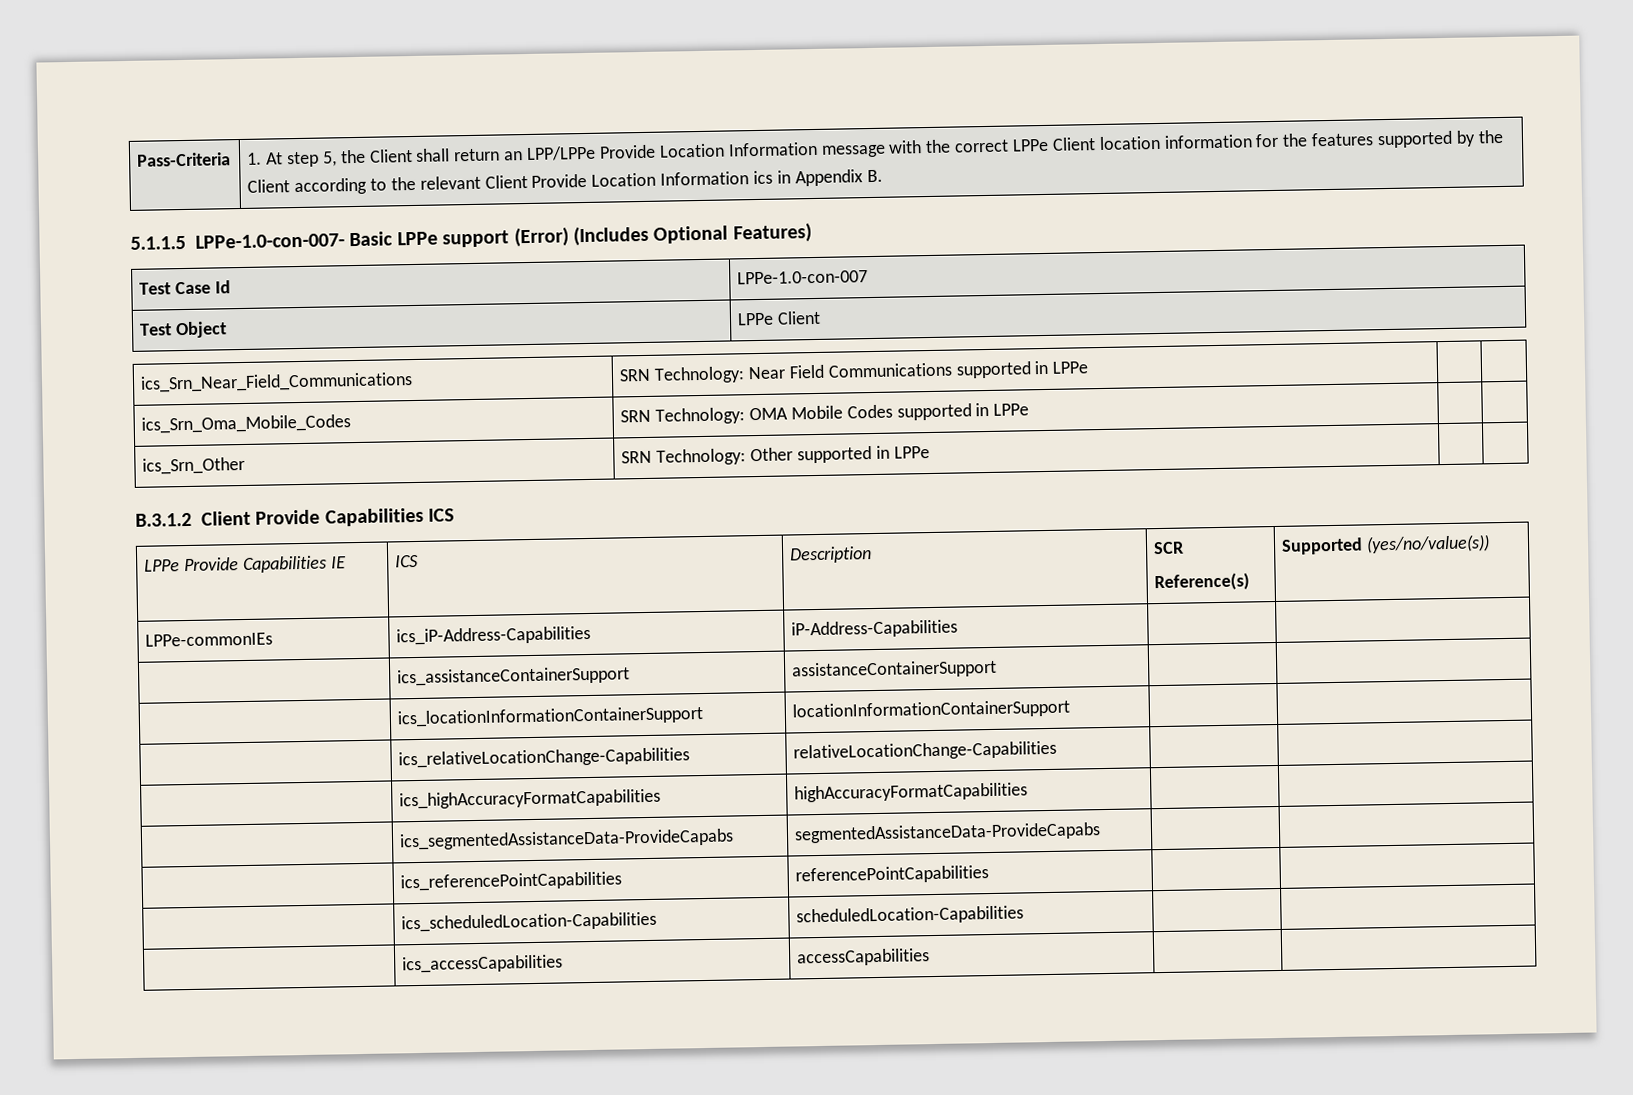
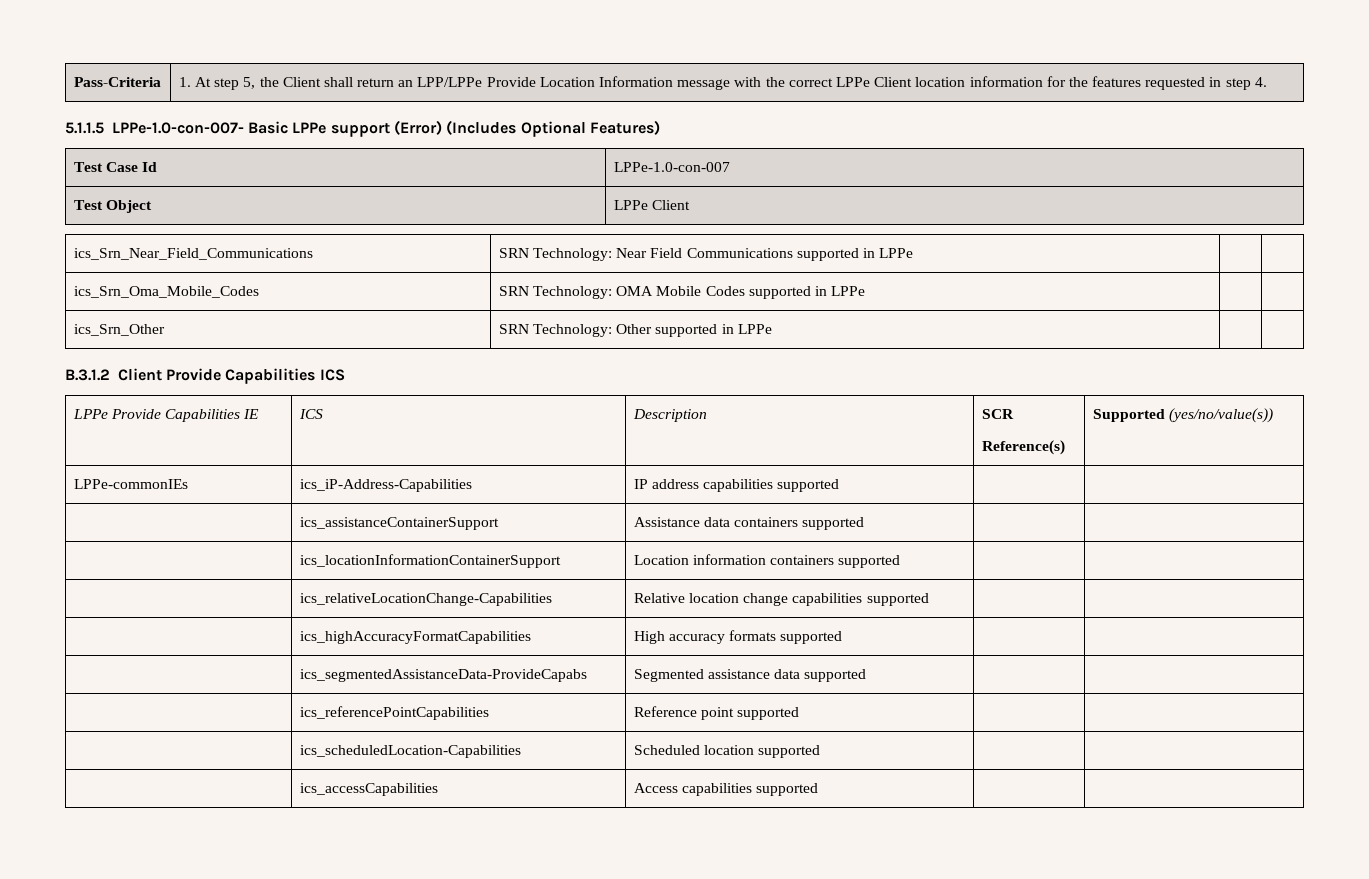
[1376,129,1504,149] [247,169,883,196] supported by the Client according to the relevant Client Provide Location Information ics in Appendix B. -> [1145,77,1267,90] requested in step 4.
[791,619,959,639] [397,666,631,687] [792,659,998,680] [397,705,705,728] [792,699,1071,721] [398,747,691,769] [793,740,1058,762] [399,788,662,810] [794,782,1029,803] [399,828,735,851] [794,822,1102,844] [400,871,623,892] [795,865,990,885] [401,911,658,933] [796,905,1025,926] [402,954,564,974] [797,948,931,967] iP-Address-Capabilities | | // | ics_assistanceContainerSupport | assistanceContainerSupport | | // | ics_locationInformationContainerSupport | locationInformationContainerSupport | | // | ics_relativeLocationChange-Capabilities | relativeLocationChange-Capabilities | | // | ics_highAccuracyFormatCapabilities | highAccuracyFormatCapabilities | | // | ics_segmentedAssistanceData-ProvideCapabs | segmentedAssistanceData-ProvideCapabs | | // | ics_referencePointCapabilities | referencePointCapabilities | | // | ics_scheduledLocation-Capabilities | scheduledLocation-Capabilities | | // | ics_accessCapabilities | accessCapabilities -> [633,479,840,492] [299,517,499,530] [633,517,865,530] [299,554,561,568] [633,554,901,568] [299,593,552,606] [633,593,929,606] [299,631,531,644] [633,630,843,644] [299,669,587,682] [633,669,867,682] [299,706,489,720] [633,706,800,720] [299,745,521,758] [633,745,821,758] [299,783,438,796] [633,783,819,796] IP address capabilities supported | | // | ics_assistanceContainerSupport | Assistance data containers supported | | // | ics_locationInformationContainerSupport | Location information containers supported | | // | ics_relativeLocationChange-Capabilities | Relative location change capabilities supported | | // | ics_highAccuracyFormatCapabilities | High accuracy formats supported | | // | ics_segmentedAssistanceData-ProvideCapabs | Segmented assistance data supported | | // | ics_referencePointCapabilities | Reference point supported | | // | ics_scheduledLocation-Capabilities | Scheduled location supported | | // | ics_accessCapabilities | Access capabilities supported

